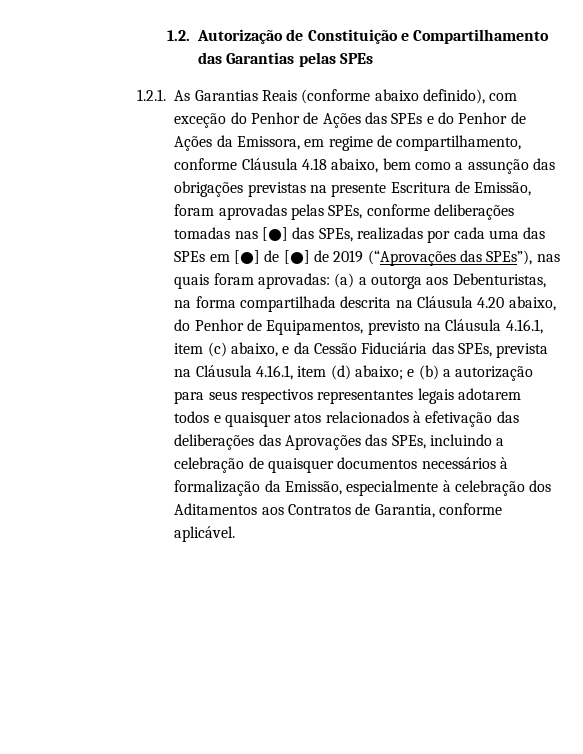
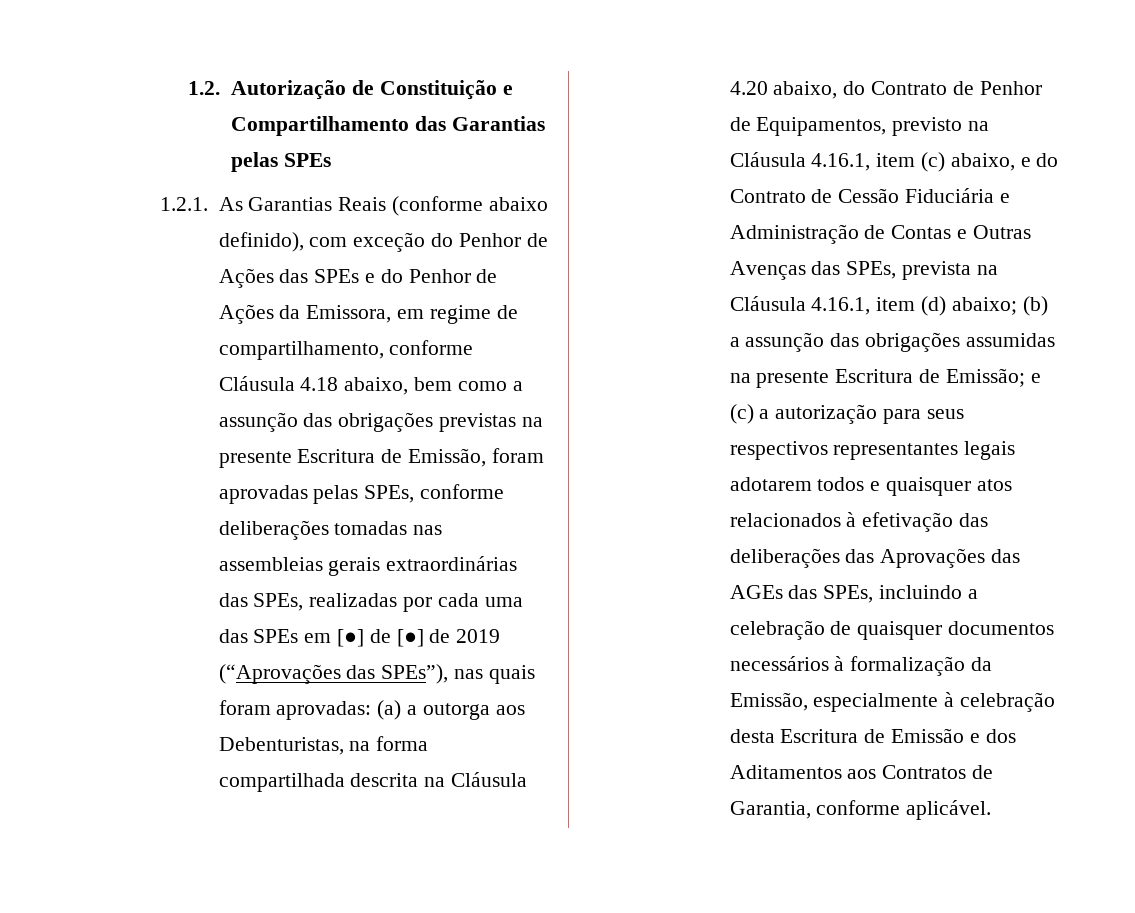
[262,227,289,241] [●] -> [218,556,518,576] assembleias gerais extraordinárias
(191, 325) none -> [871,81,974,95] Contrato de
[293,342,428,354] da Cessão Fiduciária -> [1036,153,1059,167] [729,188,1010,203] [729,224,1031,244] [729,261,806,280] do Contrato de Cessão Fiduciária e Administração de Contas e Outras Avenças
[407,365,439,380] e (b) -> [1022,296,1048,316] [729,332,1055,352] [729,368,1041,388] [729,404,754,424] (b) a assunção das obrigações assumidas na presente Escritura de Emissão; e (c)
(388, 440) none -> [729,585,818,599] AGEs das
(525, 488) none -> [729,728,980,743] desta Escritura de Emissão e

